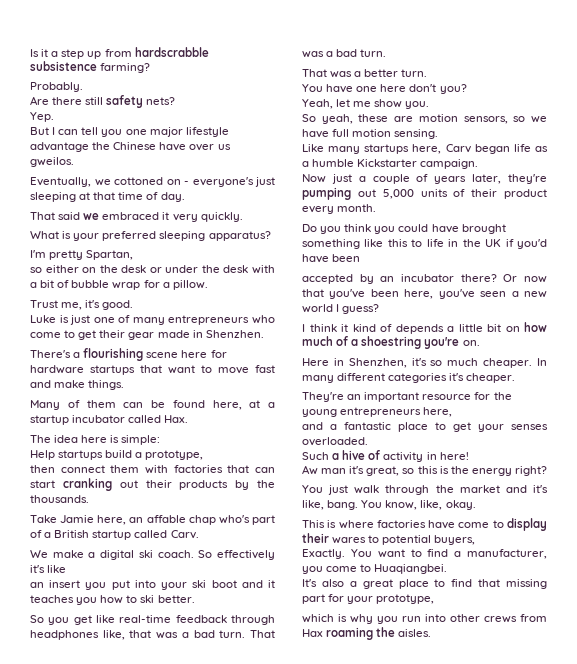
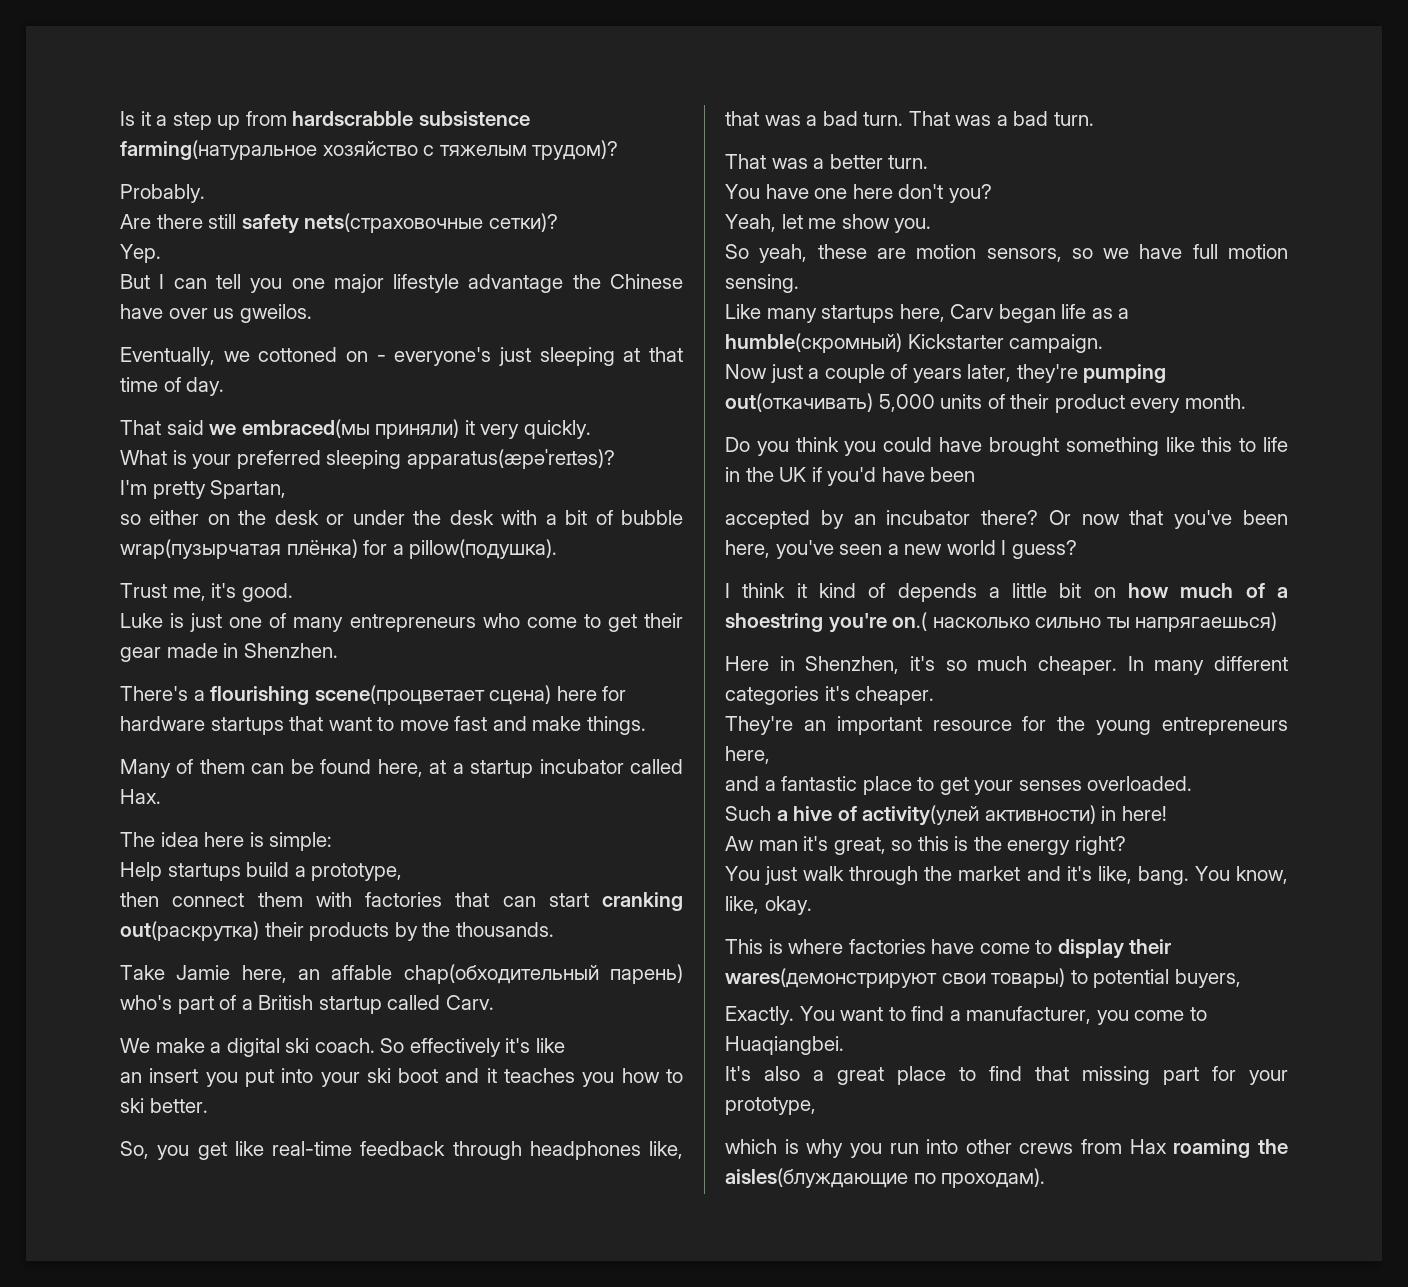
[100,63,151,73] farming? -> [120,140,619,160] farming(натуральное хозяйство с тяжелым трудом)?
[146,97,176,105] nets? -> [304,213,558,233] nets(страховочные сетки)?
[102,212,160,220] embraced -> [241,419,460,439] embraced(мы приняли)
[208,231,271,241] apparatus? -> [406,449,615,469] apparatus(æpəˈreɪtəs)?
[112,282,141,290] wrap -> [120,539,358,559] wrap(пузырчатая плёнка)
[172,280,208,290] pillow. -> [409,539,558,559] pillow(подушка).
[146,352,179,358] scene -> [314,685,552,705] scene(процветает сцена)
[119,480,138,488] out -> [120,921,259,941] out(раскрутка)
[188,515,216,525] chap -> [403,964,683,984] chap(обходительный парень)
[30,615,44,623] So -> [120,1141,149,1159] So,
[312,159,355,167] humble -> [725,333,902,353] humble(скромный)
[357,189,376,197] out -> [725,393,873,412] out(откачивать)
[462,340,480,346] on. -> [892,612,1278,632] on.( насколько сильно ты напрягаешься)
[383,452,424,462] activity -> [862,805,1096,826] activity(улей активности)
[332,537,367,544] wares -> [725,968,1066,988] wares(демонстрируют свои товары)
[398,629,432,637] aisles. -> [725,1168,1046,1188] aisles(блуждающие по проходам).

